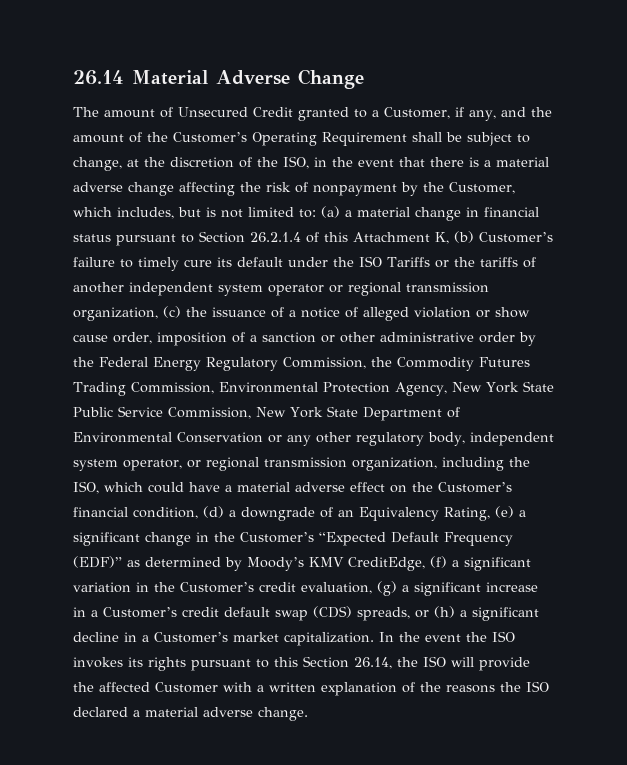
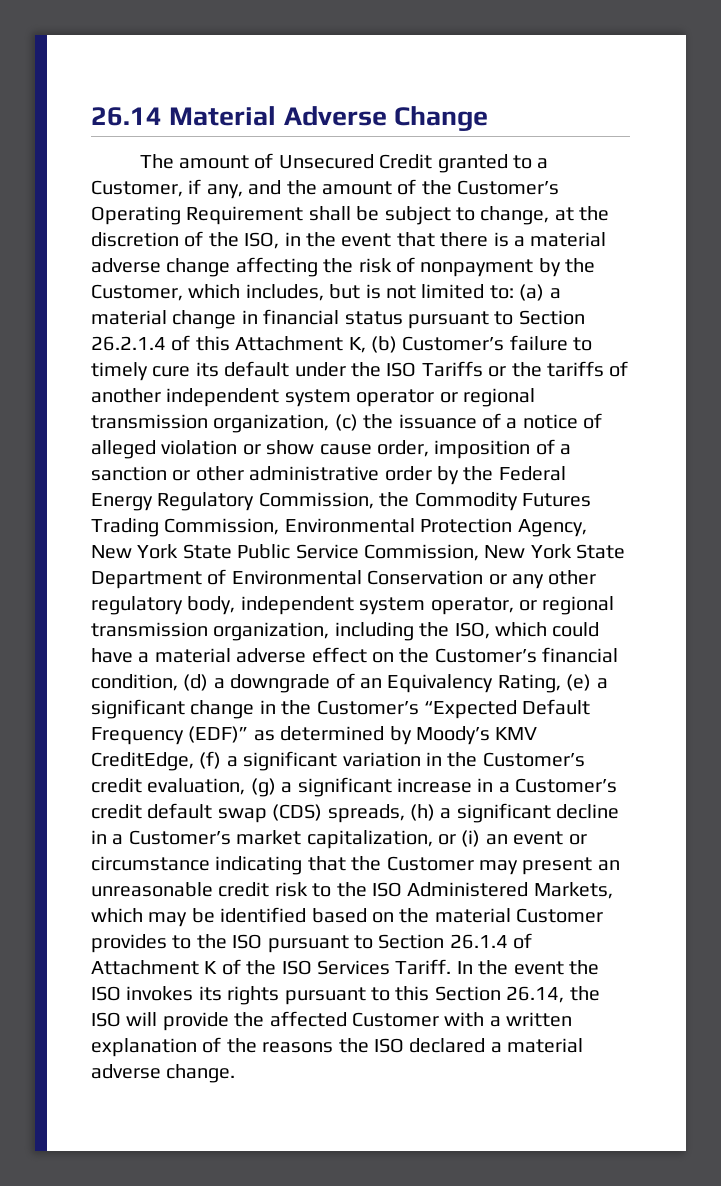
[415,610,429,618] or -> (405, 813) none
[284,632,374,646] capitalization. -> [306,830,587,849] [91,856,620,875] [91,882,613,899] [91,907,604,927] [91,933,533,953] [91,959,452,975] capitalization, or (i) an event or circumstance indicating that the Customer may present an unreasonable credit risk to the ISO Administered Markets, which may be identified based on the material Customer provides to the ISO pursuant to Section 26.1.4 of Attachment K of the ISO Services Tariff.

